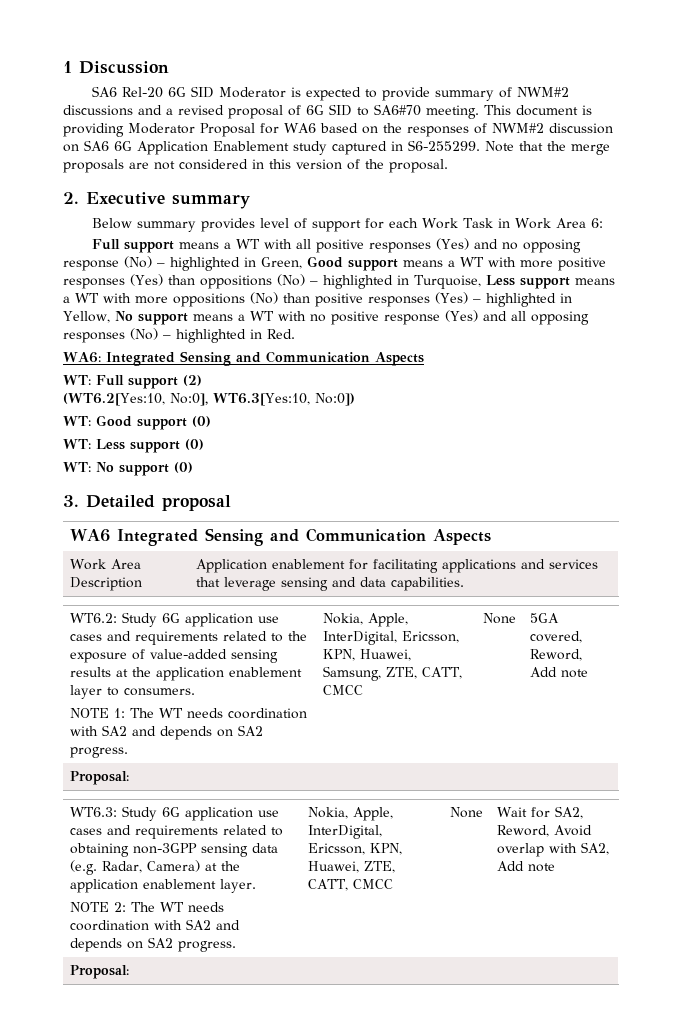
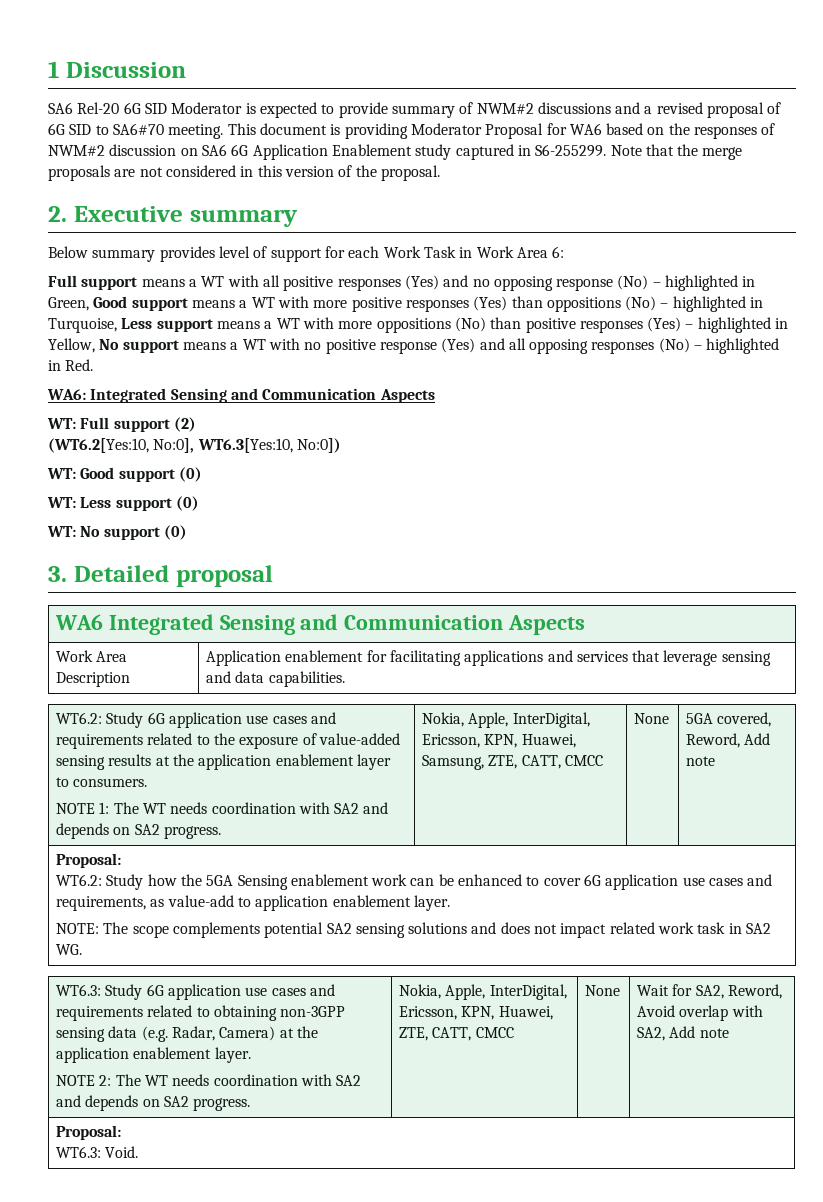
(129, 778) none -> [55,874,773,890] [55,895,450,911] [55,922,772,938] [55,944,82,955] // WT6.2: Study how the 5GA Sensing enablement work can be enhanced to cover 6G application use cases and requirements, as value-add to application enablement layer. // NOTE: The scope complements potential SA2 sensing solutions and does not impact related work task in SA2 WG.
(129, 972) none -> [55,1146,139,1158] // WT6.3: Void.

